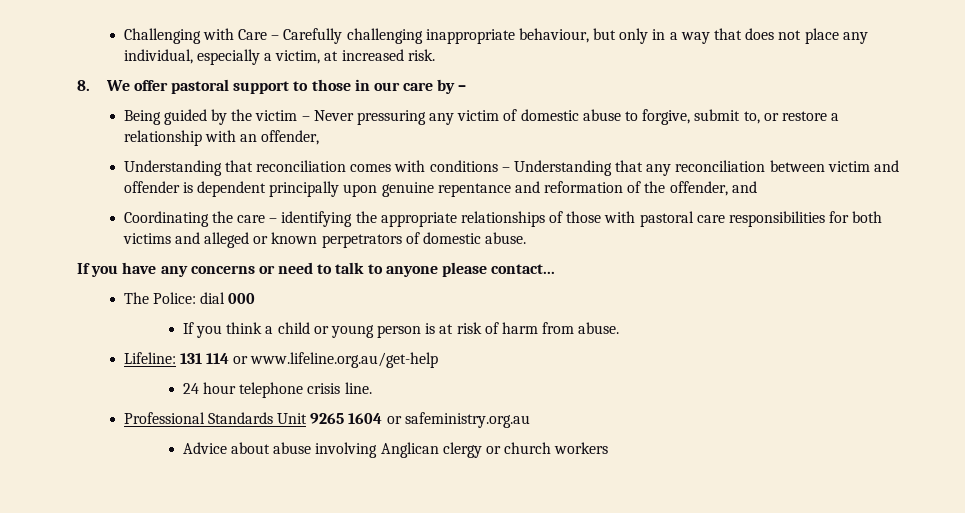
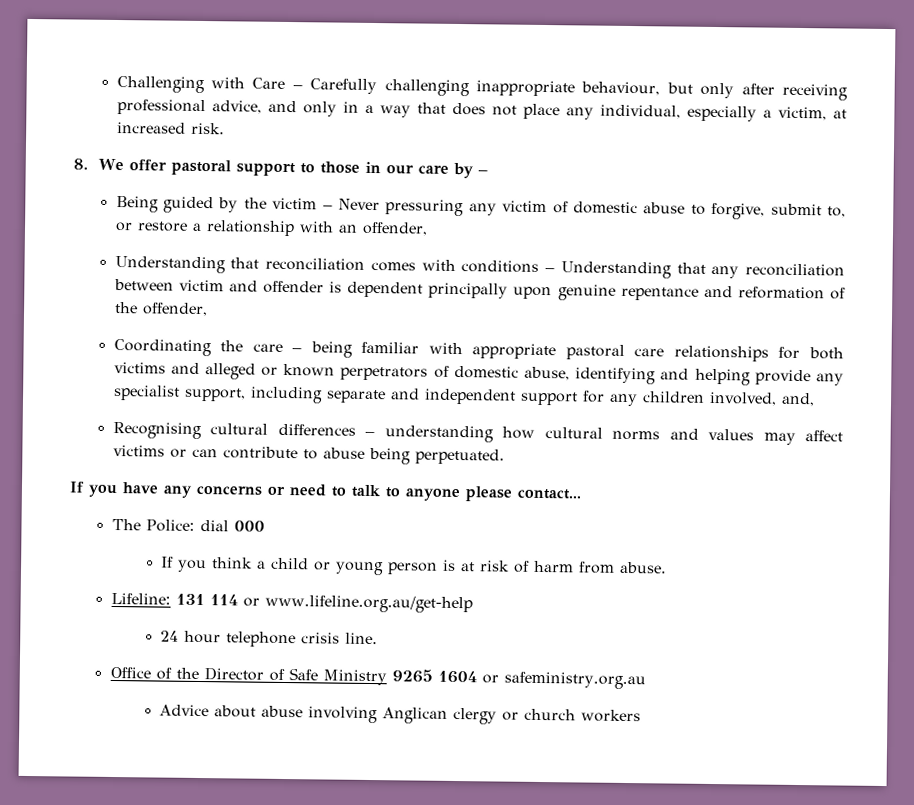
(649, 36) none -> [741,83,848,101] [116,98,337,117] after receiving professional advice, and only
[731,181,757,193] and -> (208, 309) none
[281,211,636,227] identifying the appropriate relationships of those with -> [310,341,557,360] being familiar with appropriate
[729,211,826,227] responsibilities -> [673,345,769,362] relationships
[485,232,527,244] abuse. -> [524,366,844,386] [113,384,815,407] [112,421,843,445] [112,444,505,465] abuse, identifying and helping provide any specialist support, including separate and independent support for any children involved, and, // Recognising cultural differences – understanding how cultural norms and values may affect victims or can contribute to abuse being perpetuated.
[123,412,308,424] Professional Standards Unit -> [109,666,387,686] Office of the Director of Safe Ministry

